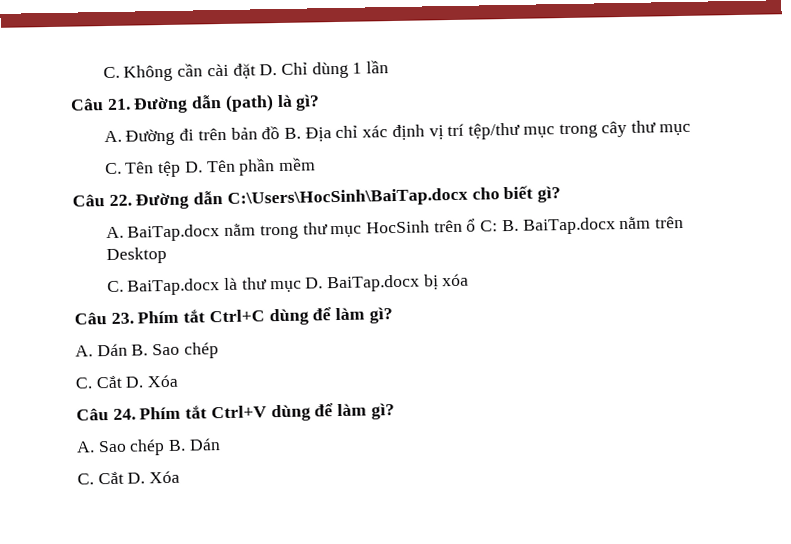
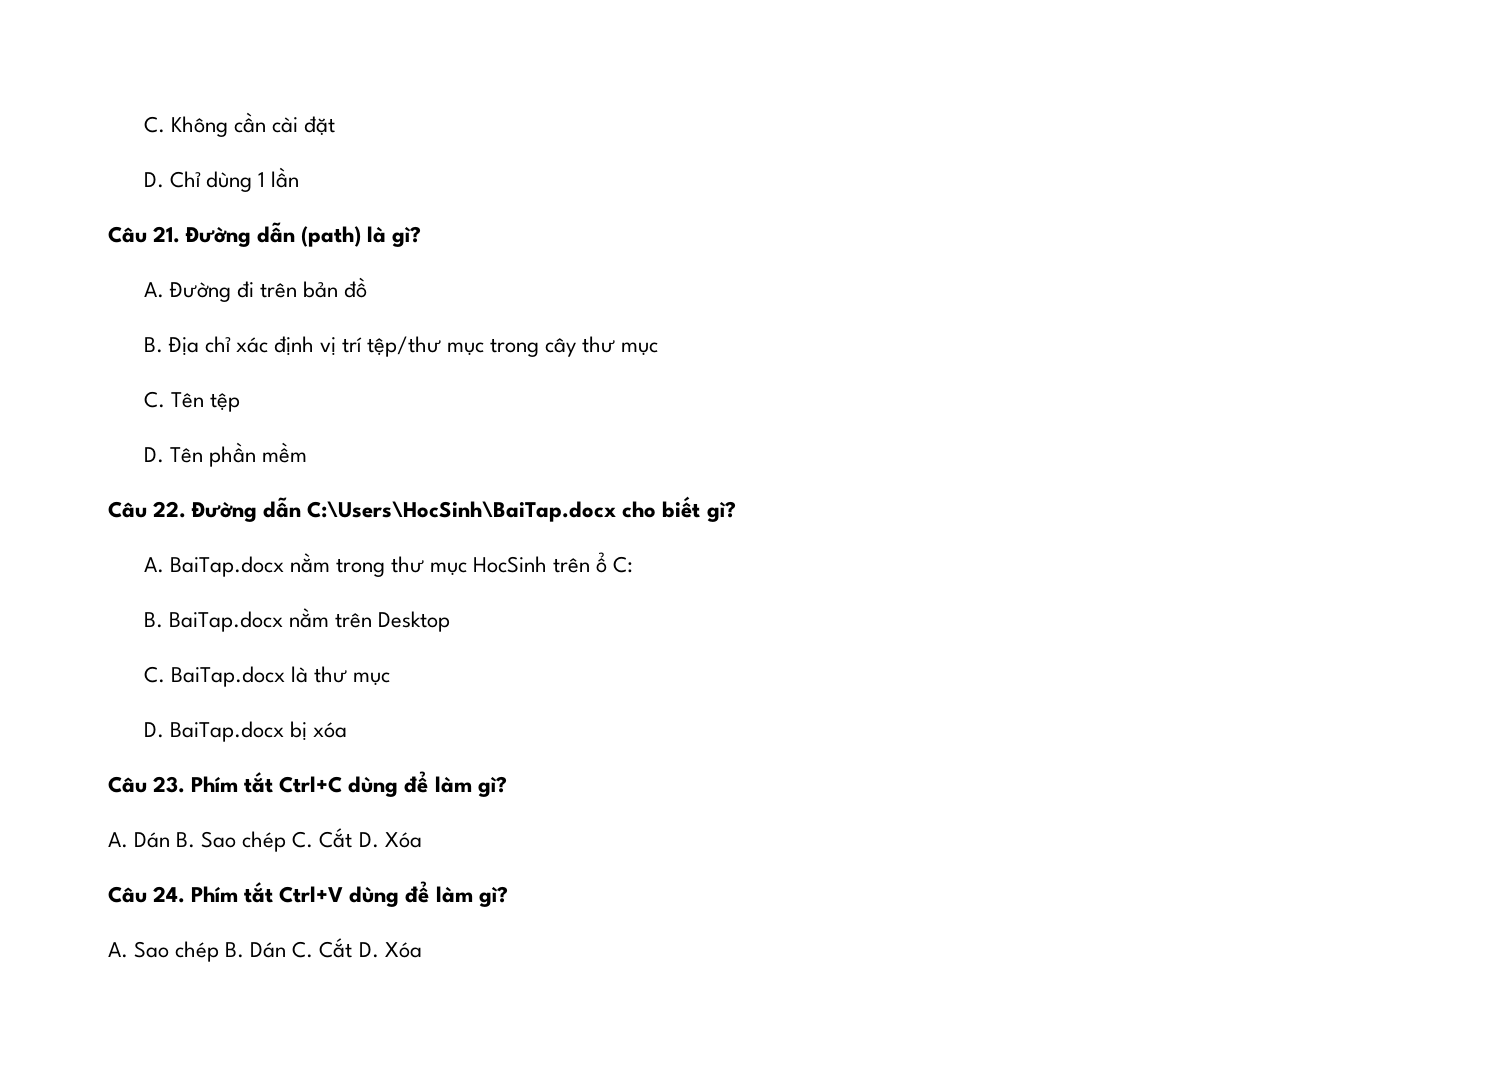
(256, 71) none -> (335, 125) //
(281, 132) none -> (367, 287) //
(182, 169) none -> (240, 402) //
(499, 226) none -> (634, 564) //
(302, 286) none -> (390, 678) //
(219, 350) // -> (287, 841) none
(221, 444) // -> (287, 950) none

